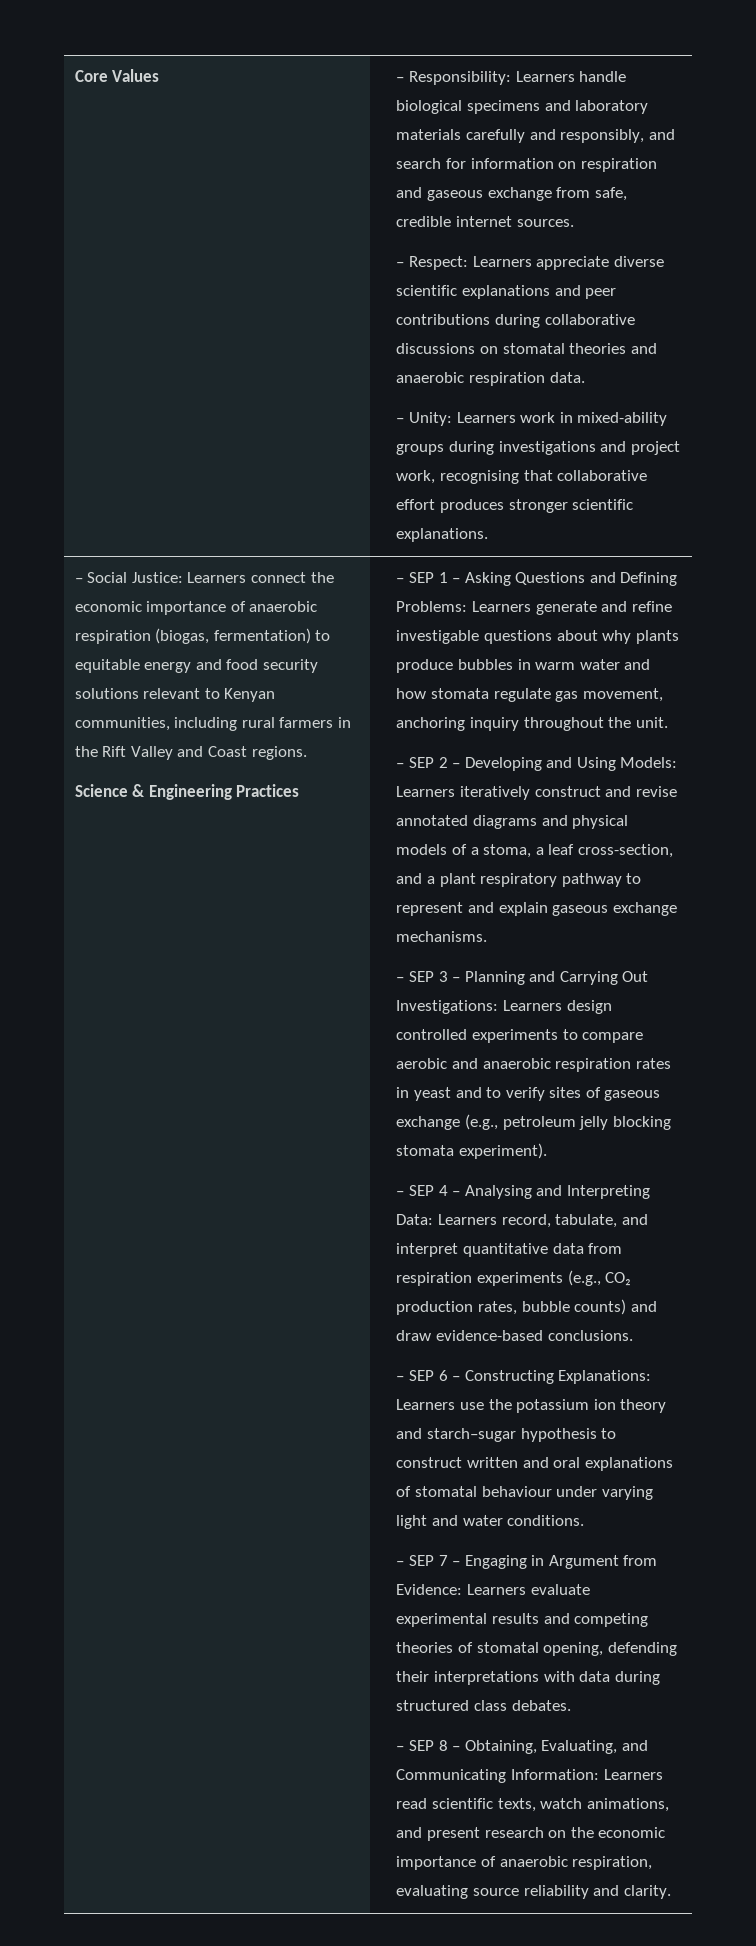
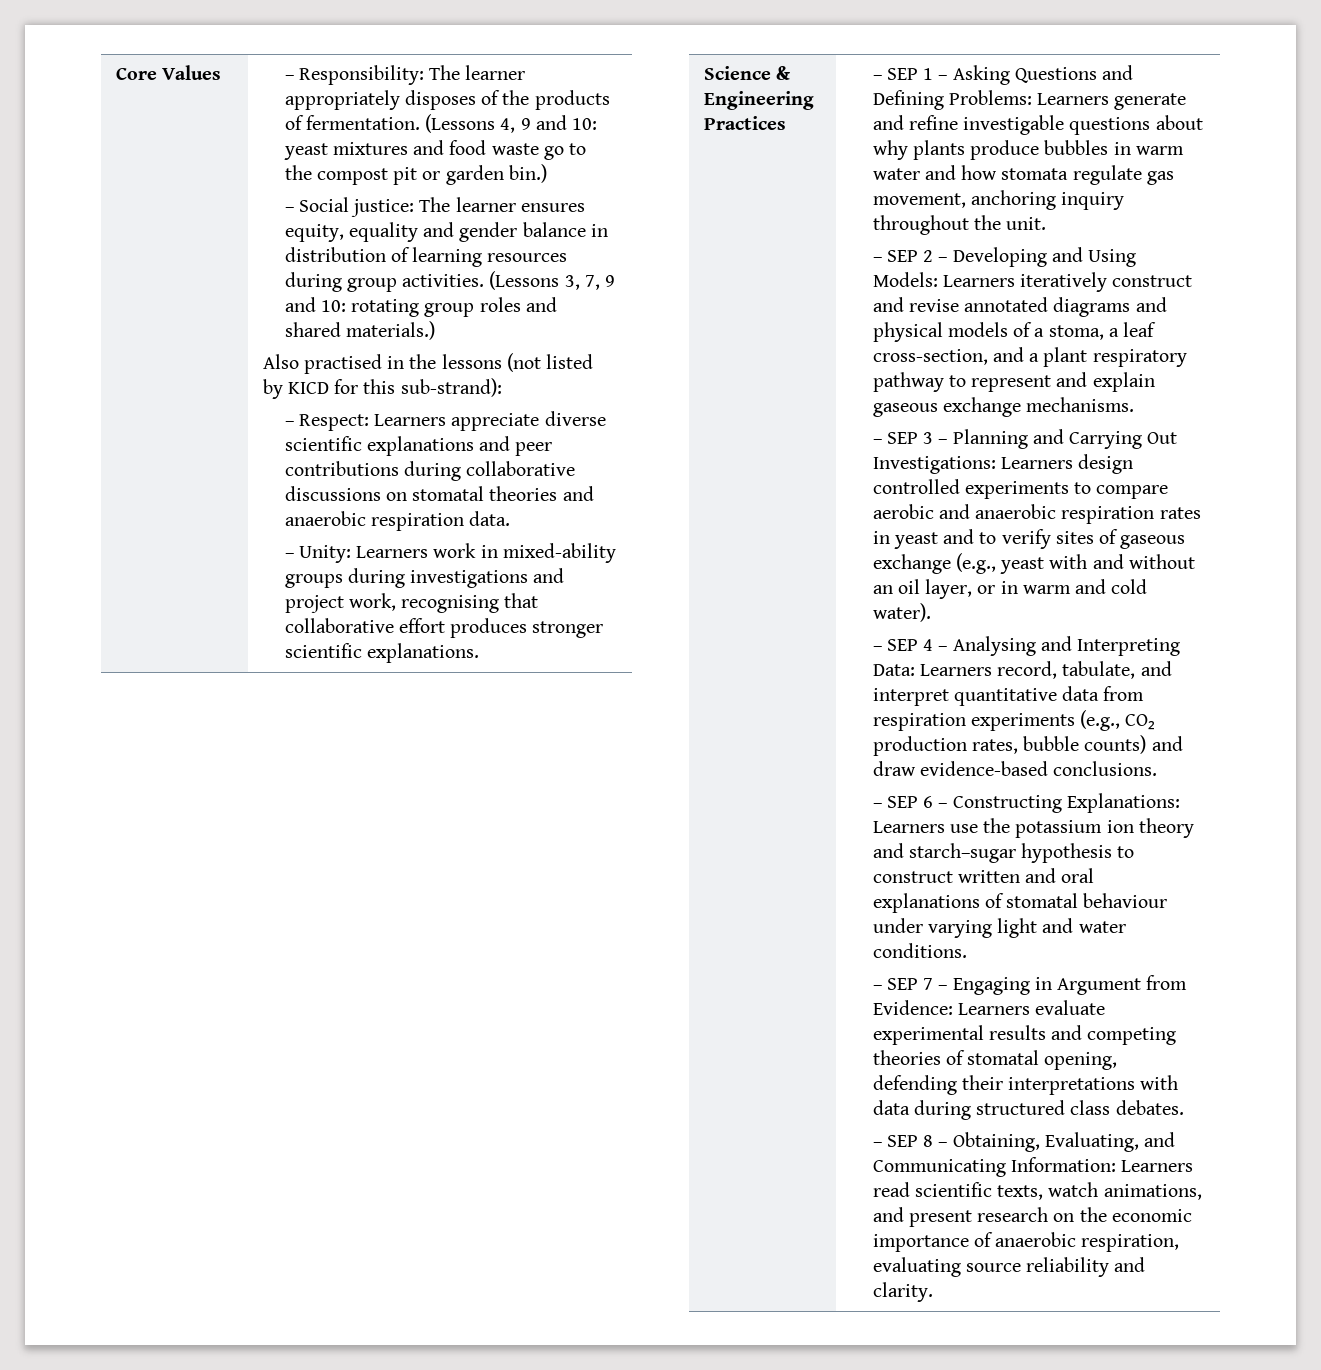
[515,71,627,82] [396,100,649,114] [396,129,675,143] [396,158,657,172] [396,187,627,201] [396,216,574,227] Learners handle biological specimens and laboratory materials carefully and responsibly, and search for information on respiration and gaseous exchange from safe, credible internet sources. -> [429,65,526,80] [284,90,610,110] [284,114,598,133] [283,140,587,160] [284,164,547,185] [284,197,585,217] [284,222,608,242] [284,247,568,267] [284,271,616,292] [284,297,557,317] [284,321,435,340] [262,353,594,374] [262,378,502,399] The learner appropriately disposes of the products of fermentation. (Lessons 4, 9 and 10: yeast mixtures and food waste go to the compost pit or garden bin.) // – Social justice: The learner ensures equity, equality and gender balance in distribution of learning resources during group activities. (Lessons 3, 7, 9 and 10: rotating group roles and shared materials.) // Also practised in the lessons (not listed by KICD for this sub-strand):
[74,572,334,583] [74,601,318,615] [74,628,331,644] [74,659,318,673] [74,688,276,702] [74,717,351,731] [74,746,307,760] – Social Justice: Learners connect the economic importance of anaerobic respiration (biogas, fermentation) to equitable energy and food security solutions relevant to Kenyan communities, including rural farmers in the Rift Valley and Coast regions. // -> (479, 653) none
[502,1116,671,1130] [396,1143,547,1159] petroleum jelly blocking stomata experiment). -> [1000,554,1195,574] [872,579,1148,599] [872,603,931,622] yeast with and without an oil layer, or in warm and cold water).

